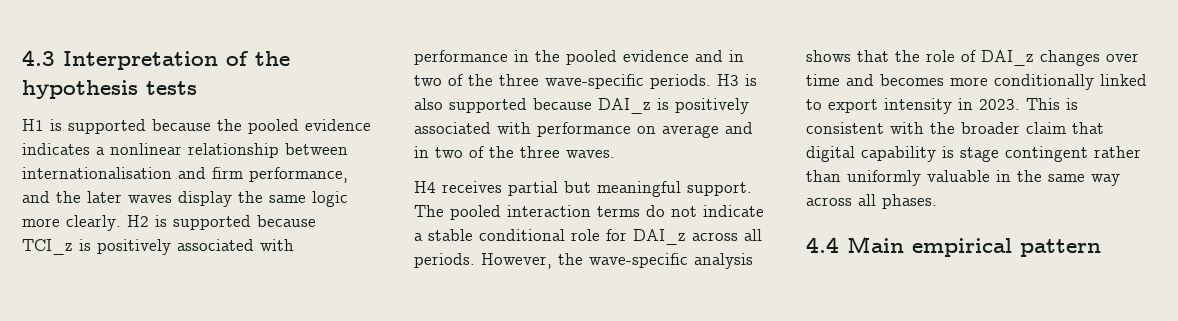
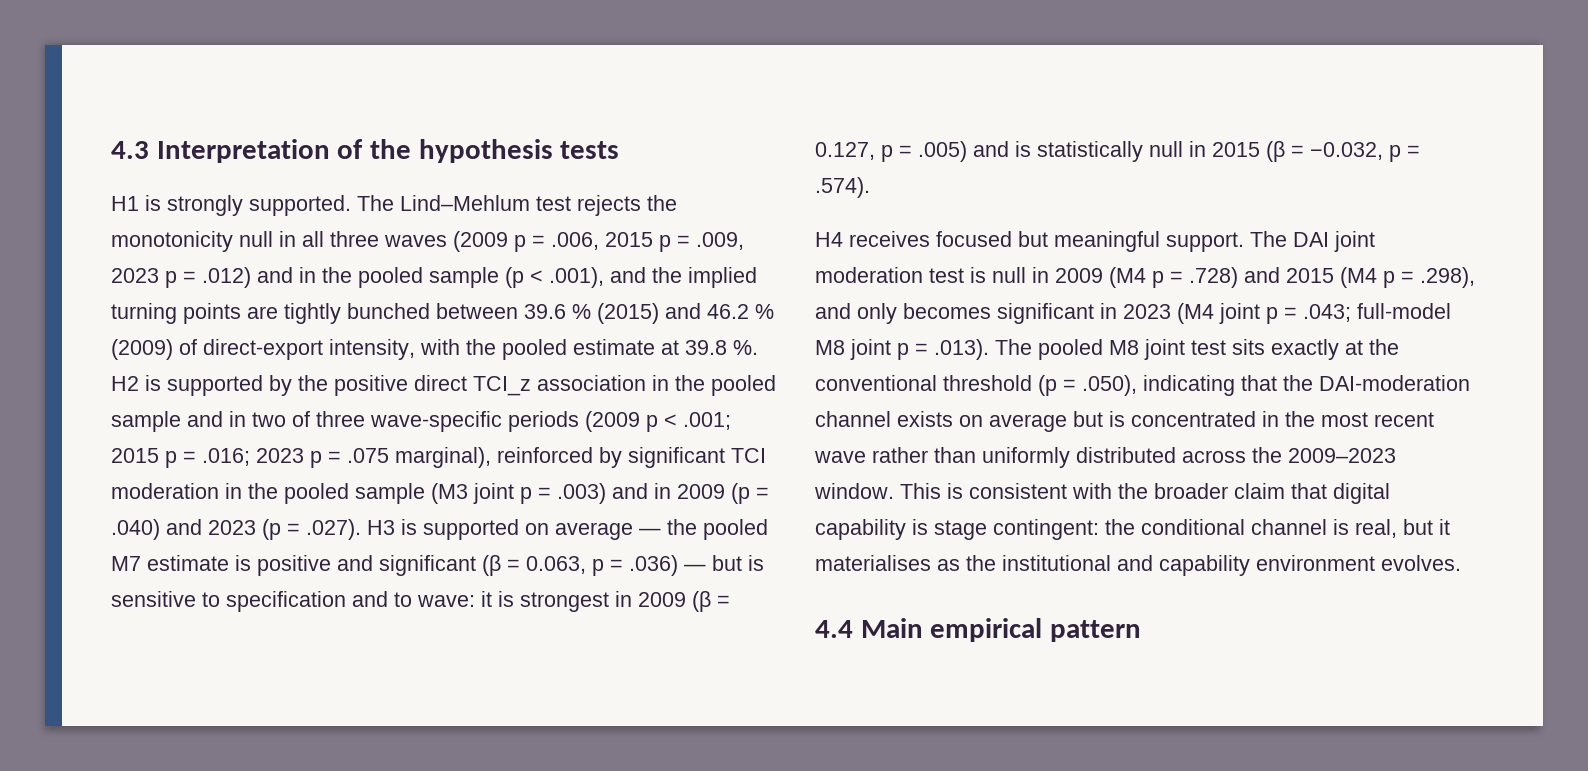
[68,119,371,134] [22,143,348,158] [22,167,348,183] [22,191,348,207] [22,215,316,231] [22,239,294,255] [414,50,744,65] [414,74,493,86] supported because the pooled evidence indicates a nonlinear relationship between internationalisation and firm performance, and the later waves display the same logic more clearly. H2 is supported because TCI_z is positively associated with performance in the pooled evidence and in two of the -> [167,195,677,216] [111,231,744,252] [111,267,757,288] [111,303,774,324] [111,339,758,360] [111,375,776,396] [111,411,310,432] strongly supported. The Lind–Mehlum test rejects the monotonicity null in all three waves (2009 p = .006, 2015 p = .009, 2023 p = .012) and in the pooled sample (p < .001), and the implied turning points are tightly bunched between 39.6 % (2015) and 46.2 % (2009) of direct-export intensity, with the pooled estimate at 39.8 %. H2 is supported by the positive direct TCI_z association in the pooled sample and in two of
[650,74,757,89] [414,98,749,114] [414,122,753,138] [414,146,615,158] periods. H3 is also supported because DAI_z is positively associated with performance on average and in two of the three waves. -> [508,411,731,432] [111,447,766,468] [111,483,769,504] [111,519,768,540] [111,555,764,576] [111,591,730,612] [815,141,1420,162] [815,177,870,198] periods (2009 p < .001; 2015 p = .016; 2023 p = .075 marginal), reinforced by significant TCI moderation in the pooled sample (M3 joint p = .003) and in 2009 (p = .040) and 2023 (p = .027). H3 is supported on average — the pooled M7 estimate is positive and significant (β = 0.063, p = .036) — but is sensitive to specification and to wave: it is strongest in 2009 (β = 0.127, p = .005) and is statistically null in 2015 (β = −0.032, p = .574).
[508,181,558,196] partial -> [936,231,1012,247] focused
[450,205,764,220] [414,229,762,245] [414,253,753,269] [806,50,1139,66] [806,74,1147,90] [806,98,1020,114] pooled interaction terms do not indicate a stable conditional role for DAI_z across all periods. However, the wave-specific analysis shows that the role of DAI_z changes over time and becomes more conditionally linked to export intensity in 2023. -> [1293,231,1375,252] [815,267,1475,288] [815,303,1451,324] [815,339,1399,360] [815,375,1470,396] [815,411,1434,432] [814,447,1396,468] [814,483,894,499] DAI joint moderation test is null in 2009 (M4 p = .728) and 2015 (M4 p = .298), and only becomes significant in 2023 (M4 joint p = .043; full-model M8 joint p = .013). The pooled M8 joint test sits exactly at the conventional threshold (p = .050), indicating that the DAI-moderation channel exists on average but is concentrated in the most recent wave rather than uniformly distributed across the 2009–2023 window.
[1005,146,1141,162] [806,170,1120,186] [806,194,937,209] contingent rather than uniformly valuable in the same way across all phases. -> [993,519,1450,540] [815,555,1461,576] contingent: the conditional channel is real, but it materialises as the institutional and capability environment evolves.

